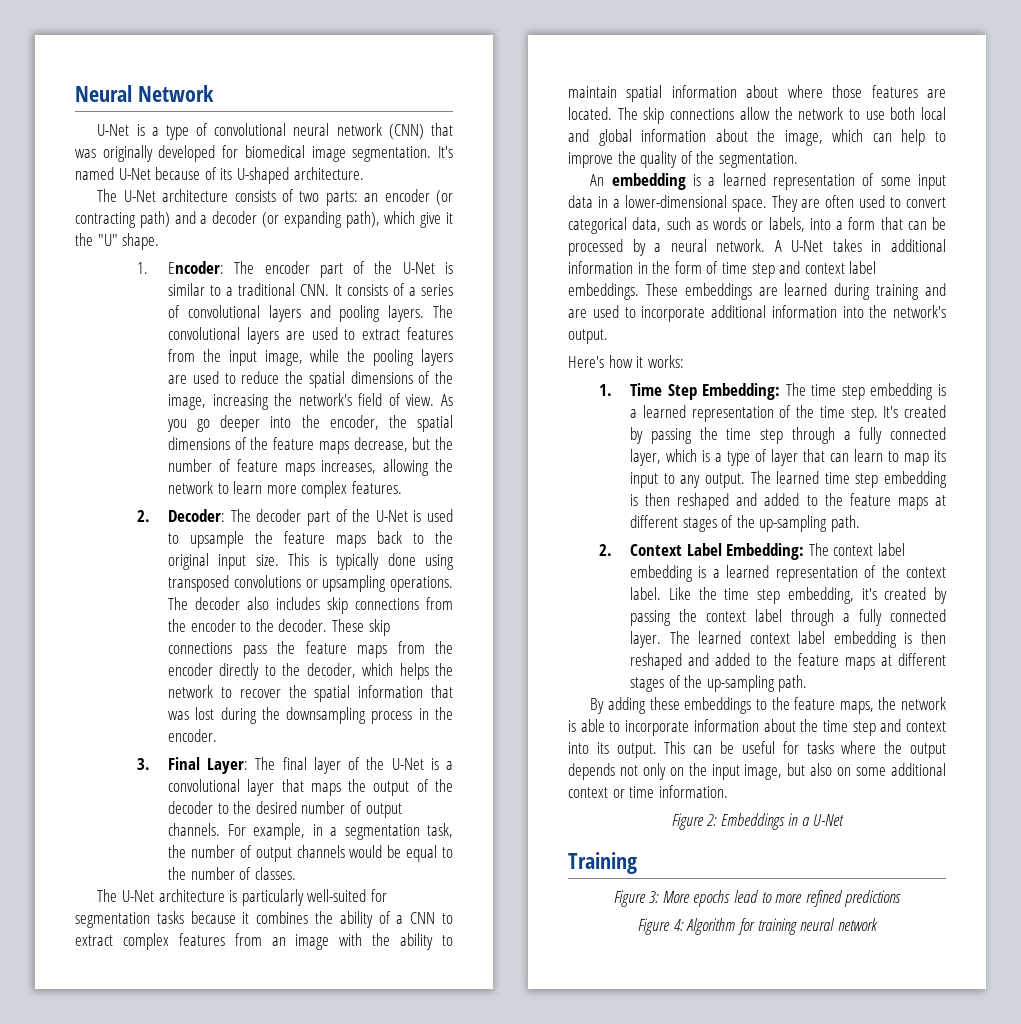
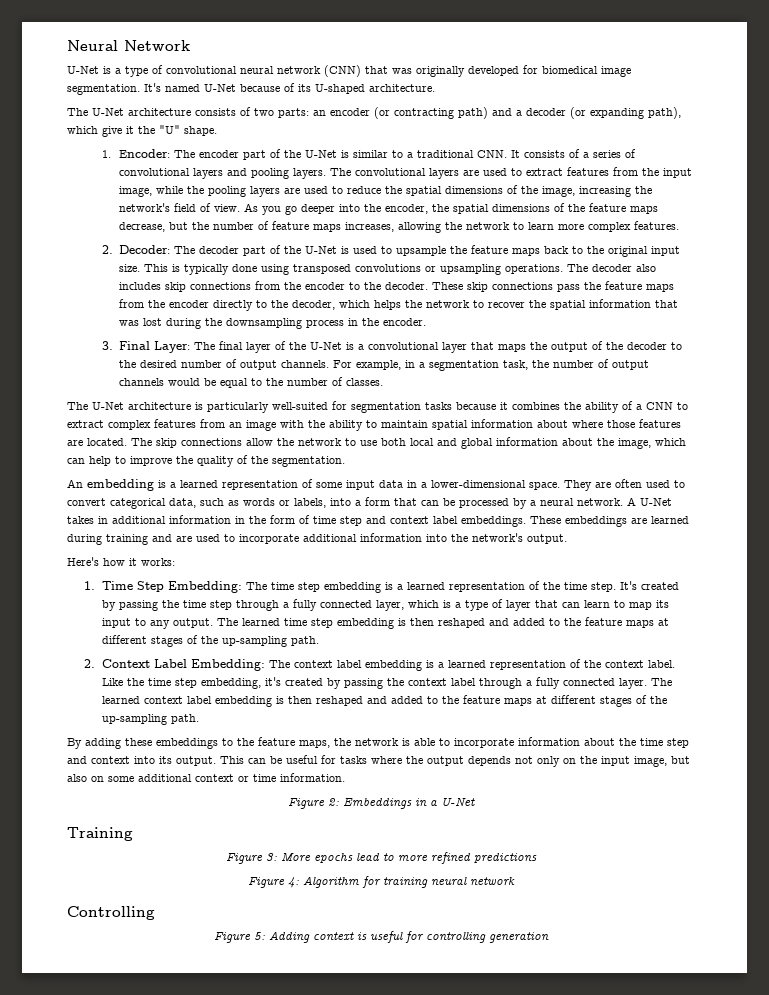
(878, 924) none -> [67,906,155,920] [213,931,549,943] // Controlling // Figure 5: Adding context is useful for controlling generation

